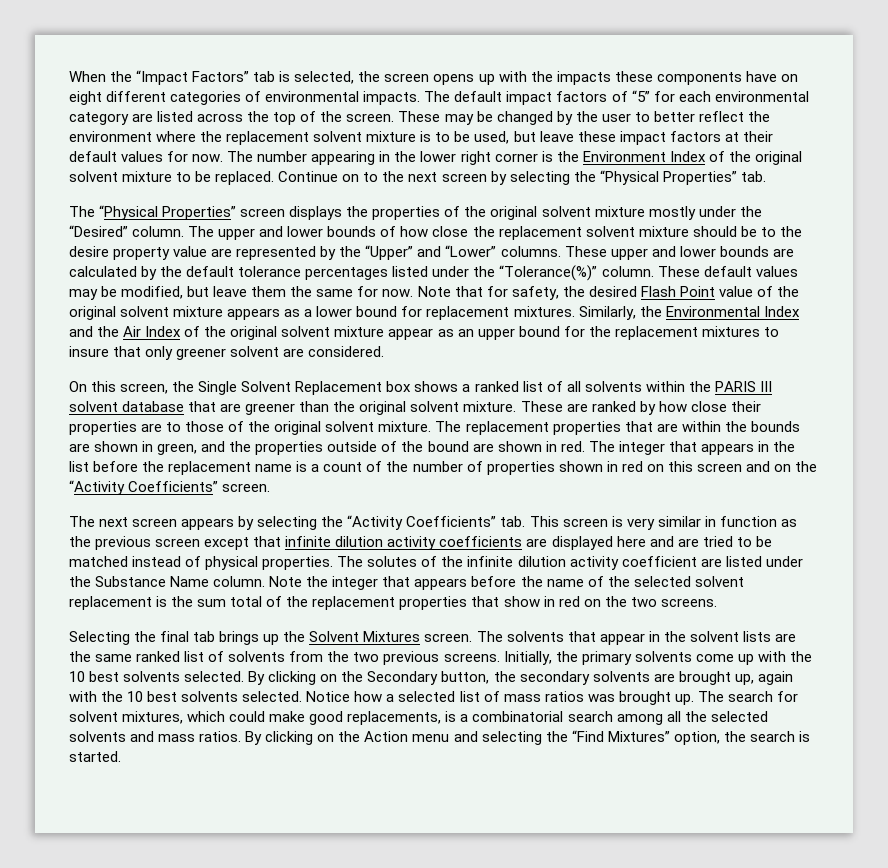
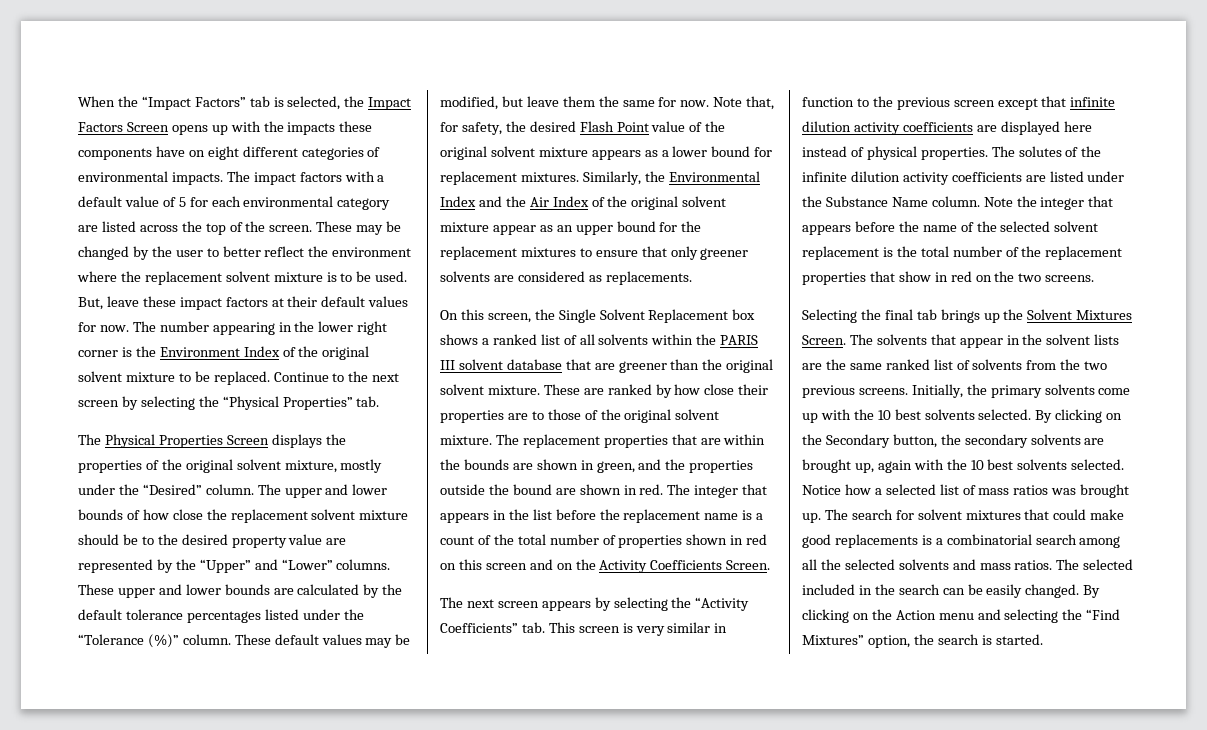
[384,73,430,82] screen -> [368,97,412,110] [78,122,169,132] Impact Factors Screen
[454,90,650,105] default impact factors of “5” -> [253,171,385,185] [78,196,186,207] impact factors with a default value of 5
[474,131,536,144] used, but -> [375,271,408,282] [78,297,103,310] used. But,
[342,174,360,182] on -> (329, 377) none
[99,205,286,220] “Physical Properties” screen -> [104,434,269,448] Physical Properties Screen
[594,206,645,217] mixture -> [284,460,337,473] mixture,
[69,246,109,257] desire -> [181,534,228,545] desired
[499,265,598,281] “Tolerance(%)” -> [78,634,179,648] “Tolerance (%)”
[454,286,483,297] that -> [746,96,775,110] that,
[69,346,109,357] insure -> [595,250,638,257] ensure
[230,346,385,357] solvent are considered. -> [440,271,692,285] solvents are considered as replacements.
[381,441,398,452] of -> (485, 489) none
(409, 466) none -> [517,534,546,545] total
[69,480,271,495] “Activity Coefficients” screen. -> [599,560,771,573] Activity Coefficients Screen.
[780,519,797,527] as -> [856,98,869,107] to
[649,536,772,547] [69,556,128,567] and are tried to be matched -> (1092, 126) none
[621,556,697,567] coefficient -> [951,172,1022,182] coefficients
[197,596,263,607] sum total -> [920,246,1002,257] total number
[424,633,473,642] screen. -> [802,335,846,345] Screen.
[122,711,226,724] mixtures, which -> [965,509,1050,520] mixtures that
[347,711,442,725] replacements, -> [834,534,918,548] replacements
(242, 736) none -> [1056,559,1134,570] [802,584,1080,598] The selected included in the search can be easily changed.

